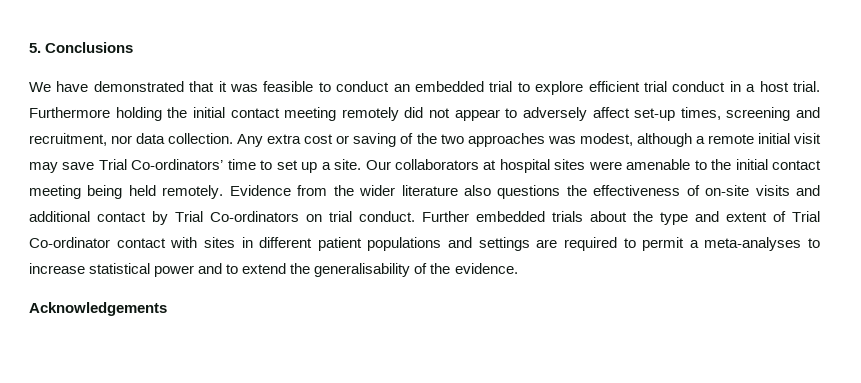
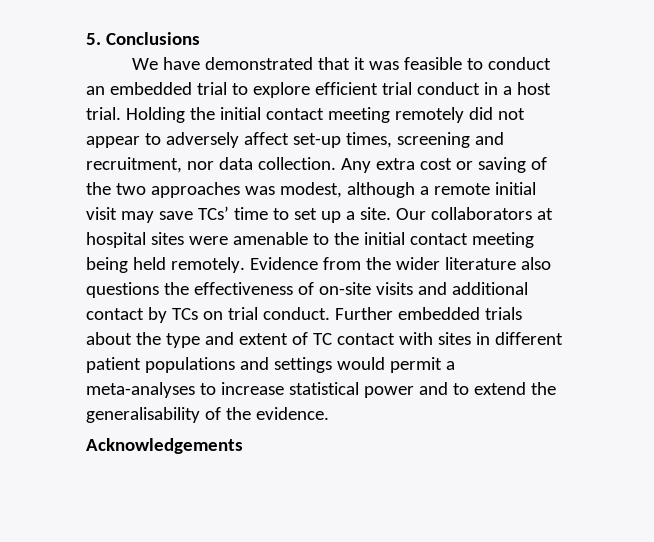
[29,107,162,121] Furthermore holding -> [125,107,185,123] Holding
[98,159,224,170] Trial Co-ordinators’ -> [197,206,229,220] TCs’
[175,211,299,222] Trial Co-ordinators -> [171,308,198,320] TCs
[792,211,820,222] [29,237,110,248] Trial Co-ordinator -> [312,333,332,345] TC
[536,237,636,251] are required to -> [336,357,385,370] would

